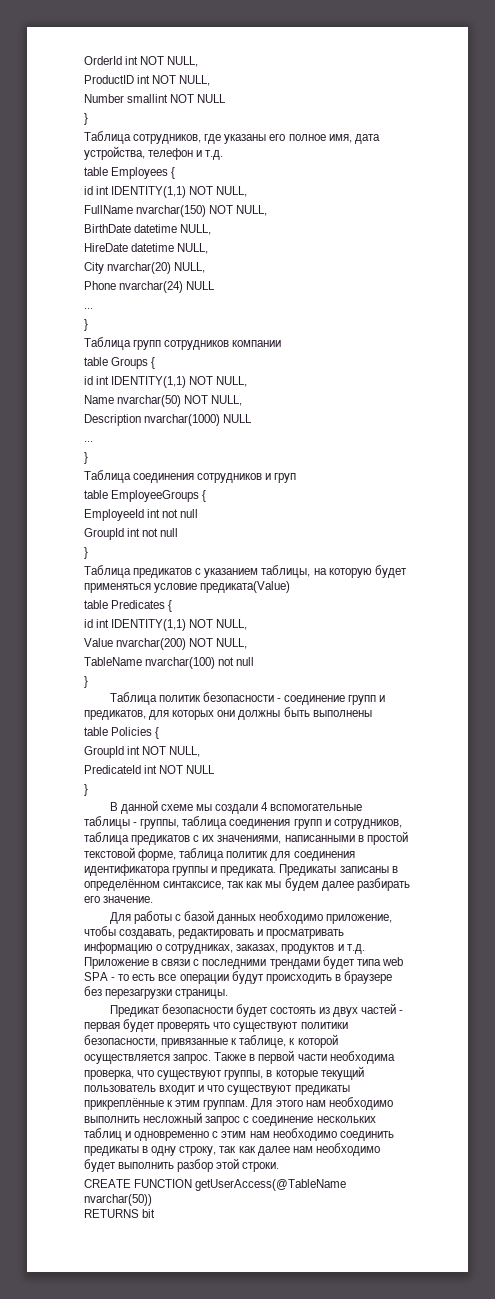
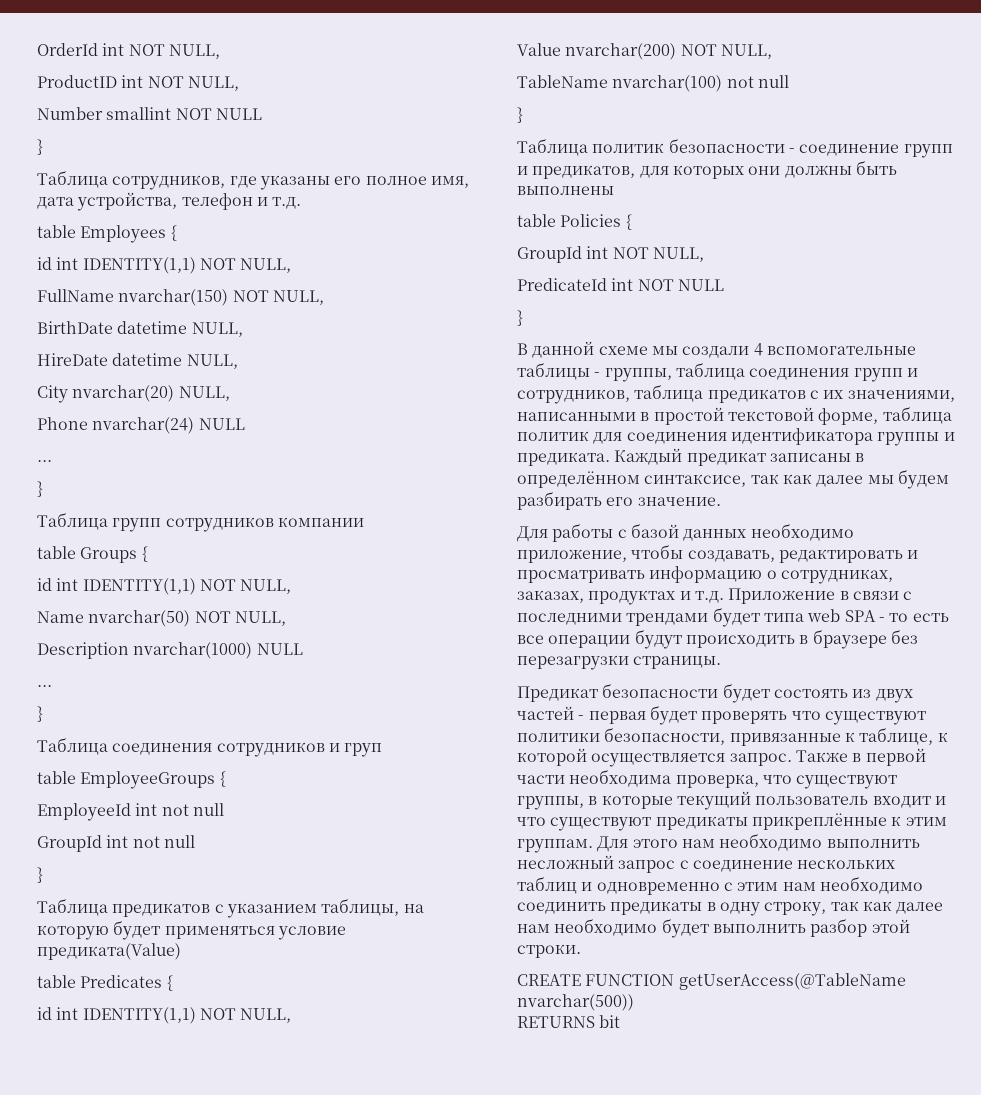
[279,864,337,876] Предикаты -> [614,448,766,466] Каждый предикат
(264, 884) none -> [816,475,864,487] далее
[321,881,354,891] далее -> (949, 479) none
[281,944,335,954] продуктов -> [588,590,676,605] продуктах
[84,1194,152,1206] nvarchar(50)) -> [517,994,634,1011] nvarchar(500))

